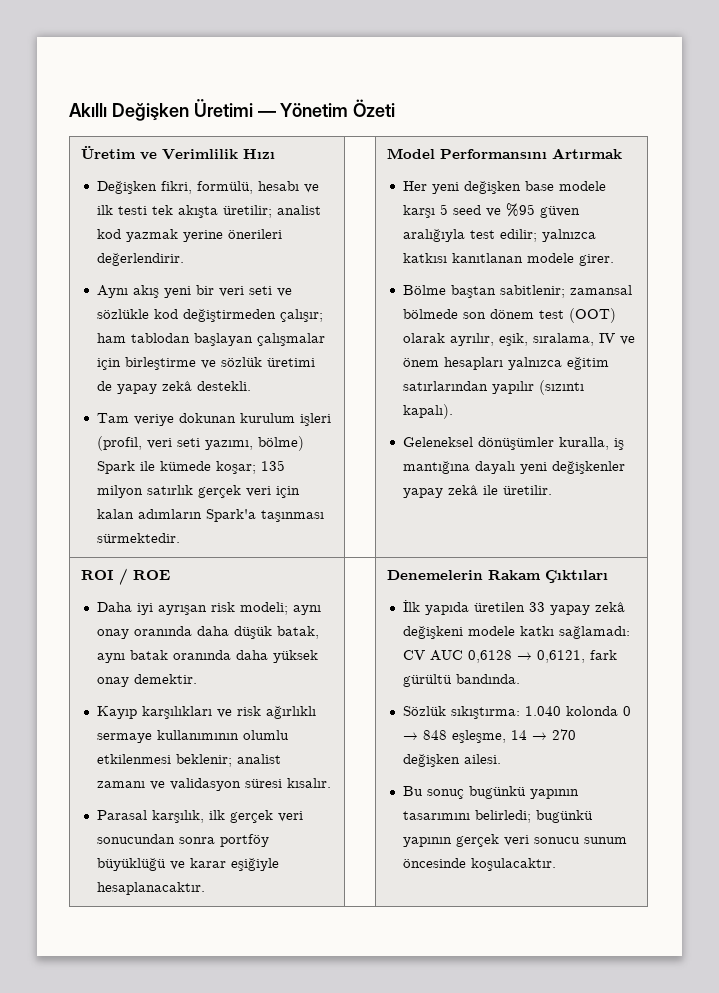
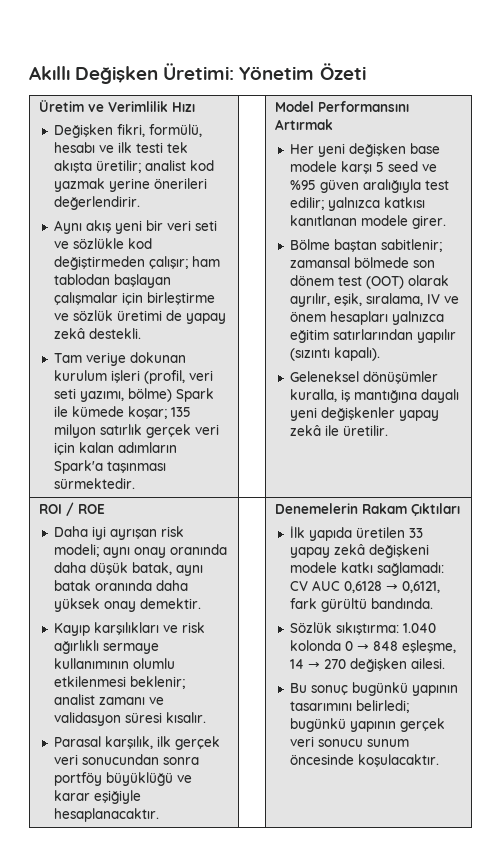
[193,99,276,117] Üretimi — -> [163,63,235,80] Üretimi:

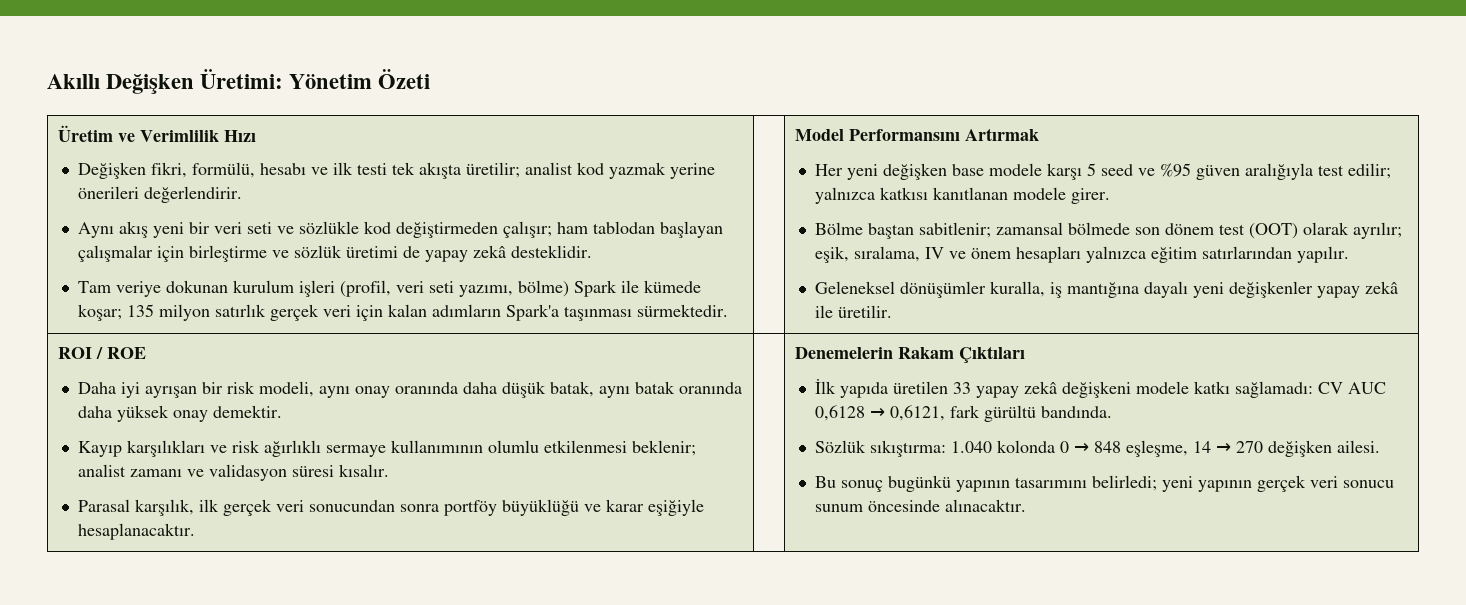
[89,328,142,339] destekli. -> [511,245,593,258] desteklidir.
[290,293,331,307] ayrılır, -> [1353,222,1403,239] ayrılır;
[417,329,457,343] [290,347,381,361] yapılır (sızıntı kapalı). -> [1297,246,1350,263] yapılır.
[161,526,185,537] [54,544,100,557] risk modeli; -> [202,381,315,397] bir risk modeli,
[290,718,347,732] bugünkü -> [1162,476,1194,492] yeni
[358,754,440,767] koşulacaktır. -> [945,499,1027,512] alınacaktır.

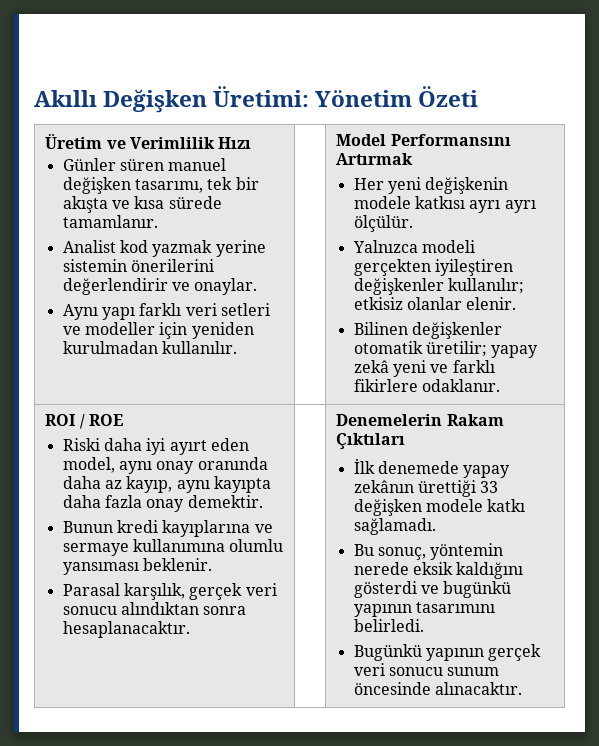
[78,162,716,179] [78,186,243,203] [78,221,724,238] [78,245,593,262] [78,280,702,297] [78,304,729,321] Değişken fikri, formülü, hesabı ve ilk testi tek akışta üretilir; analist kod yazmak yerine önerileri değerlendirir. // Aynı akış yeni bir veri seti ve sözlükle kod değiştirmeden çalışır; ham tablodan başlayan çalışmalar için birleştirme ve sözlük üretimi de yapay zekâ desteklidir. // Tam veriye dokunan kurulum işleri (profil, veri seti yazımı, bölme) Spark ile kümede koşar; 135 milyon satırlık gerçek veri için kalan adımların Spark'a taşınması sürmektedir. -> [62,158,227,171] [62,177,259,194] [62,196,222,213] [62,215,158,228] [62,240,266,257] [62,259,215,272] [62,278,258,295] [62,303,271,320] [62,322,254,339] [62,341,238,354] Günler süren manuel değişken tasarımı, tek bir akışta ve kısa sürede tamamlanır. // Analist kod yazmak yerine sistemin önerilerini değerlendirir ve onaylar. // Aynı yapı farklı veri setleri ve modeller için yeniden kurulmadan kullanılır.
[883,163,1392,180] [815,187,1111,204] [815,222,1403,239] [815,246,1350,263] [815,281,1399,298] [815,305,893,318] [58,347,147,359] [78,381,743,398] [78,405,283,422] [78,440,697,457] [78,464,390,481] değişken base modele karşı 5 seed ve %95 güven aralığıyla test edilir; yalnızca katkısı kanıtlanan modele girer. // Bölme baştan sabitlenir; zamansal bölmede son dönem test (OOT) olarak ayrılır; eşik, sıralama, IV ve önem hesapları yalnızca eğitim satırlarından yapılır. // Geleneksel dönüşümler kuralla, iş mantığına dayalı yeni değişkenler yapay zekâ ile üretilir. // ROI / ROE // Daha iyi ayrışan bir risk modeli, aynı onay oranında daha düşük batak, aynı batak oranında daha yüksek onay demektir. // Kayıp karşılıkları ve risk ağırlıklı sermaye kullanımının olumlu etkilenmesi beklenir; analist zamanı ve validasyon süresi kısalır. -> [425,177,509,194] [353,196,536,213] [353,215,413,232] [352,240,476,253] [353,259,514,276] [353,278,525,295] [353,297,517,310] [353,322,503,339] [353,341,539,358] [353,360,495,377] [353,379,501,392] [45,414,123,429] [62,438,250,455] [62,457,268,474] [62,476,272,493] [62,495,263,512] [62,520,273,537] [62,539,284,556] [62,558,213,575] değişkenin modele katkısı ayrı ayrı ölçülür. // Yalnızca modeli gerçekten iyileştiren değişkenler kullanılır; etkisiz olanlar elenir. // Bilinen değişkenler otomatik üretilir; yapay zekâ yeni ve farklı fikirlere odaklanır. // ROI / ROE // Riski daha iyi ayırt eden model, aynı onay oranında daha az kayıp, aynı kayıpta daha fazla onay demektir. // Bunun kredi kayıplarına ve sermaye kullanımına olumlu yansıması beklenir.
[199,499,705,516] ilk gerçek veri sonucundan sonra portföy büyüklüğü ve karar eşiğiyle -> [189,583,277,600] [62,602,247,615] gerçek veri sonucu alındıktan sonra
[840,381,1387,398] [815,405,1113,422] [815,440,1381,457] [815,476,884,492] yapıda üretilen 33 yapay zekâ değişkeni modele katkı sağlamadı: CV AUC 0,6128 → 0,6121, fark gürültü bandında. // Sözlük sıkıştırma: 1.040 kolonda 0 → 848 eşleşme, 14 → 270 değişken ailesi. // Bu sonuç -> [378,461,511,478] [353,480,499,497] [353,499,526,516] [353,518,436,535] [353,543,504,560] [353,562,524,579] [353,581,440,598] denemede yapay zekânın ürettiği 33 değişken modele katkı sağlamadı. // Bu sonuç, yöntemin nerede eksik kaldığını gösterdi ve
[1092,475,1194,492] belirledi; yeni -> [353,619,424,632] [353,644,422,661] belirledi. // Bugünkü

